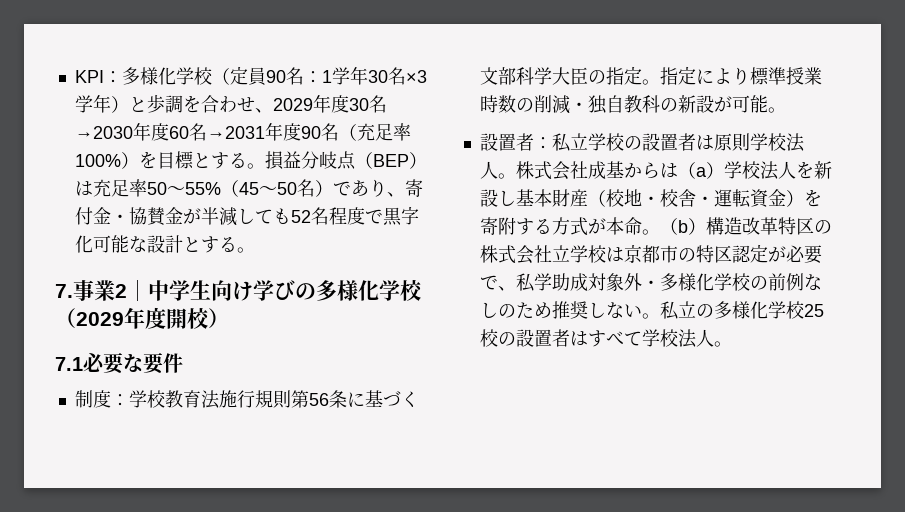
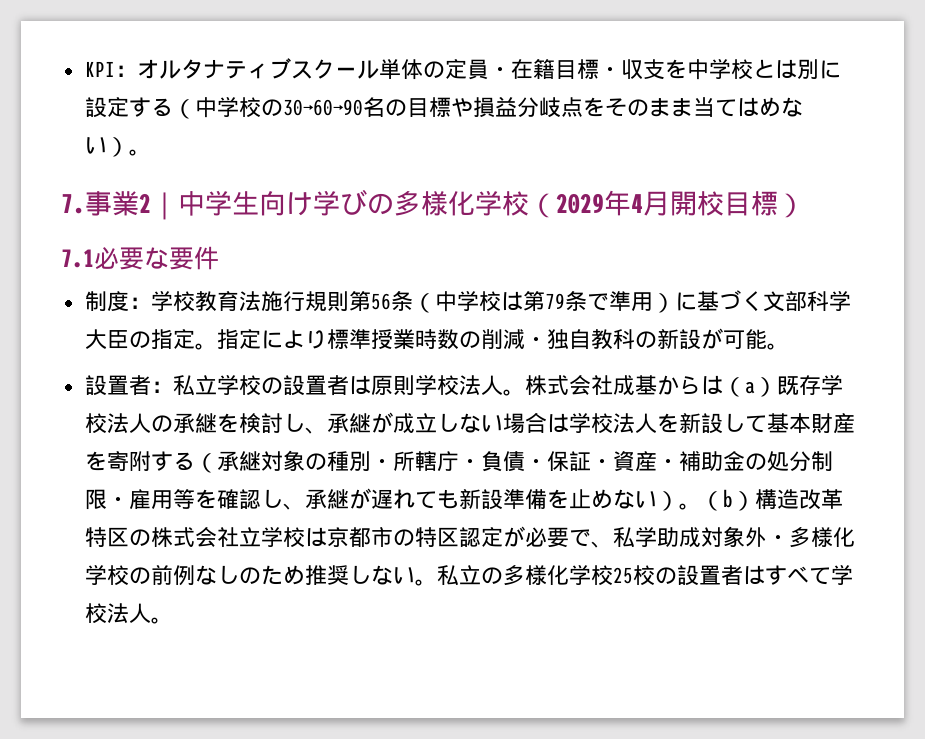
[121,66,427,85] [74,94,387,113] [74,122,411,141] [74,151,427,170] [74,179,423,197] [74,206,419,226] [74,235,237,253] 多様化学校（定員90名：1学年30名×3学年）と歩調を合わせ、2029年度30名→2030年度60名→2031年度90名（充足率100%）を目標とする。損益分岐点（BEP）は充足率50〜55%（45〜50名）であり、寄付金・協賛金が半減しても52名程度で黒字化可能な設計とする -> [136,58,841,80] [84,96,803,119] [84,136,129,157] オルタナティブスクール単体の定員・在籍目標・収支を中学校とは別に設定する（中学校の30→60→90名の目標や損益分岐点をそのまま当てはめない）
[145,307,209,329] 度開校 -> [631,191,778,216] 4月開校目標
(347, 399) none -> [412,291,675,313] （中学校は第79条で準用）
(724, 170) none -> [776,375,843,396] [84,412,569,434] 既存学校法人の承継を検討し、承継が成立しない場合は
(516, 198) none -> [744,415,767,433] て
[587,189,822,208] [479,217,642,236] （校地・校舎・運転資金）を寄附する方式が本命 -> [84,450,833,473] [84,488,679,511] を寄附する（承継対象の種別・所轄庁・負債・保証・資産・補助金の処分制限・雇用等を確認し、承継が遅れても新設準備を止めない）

